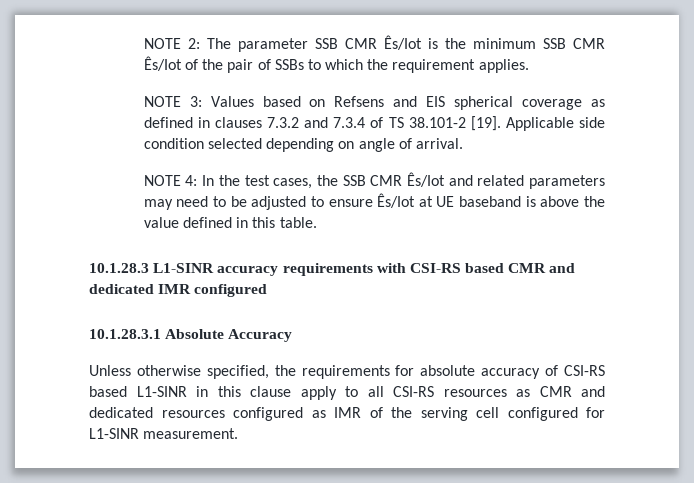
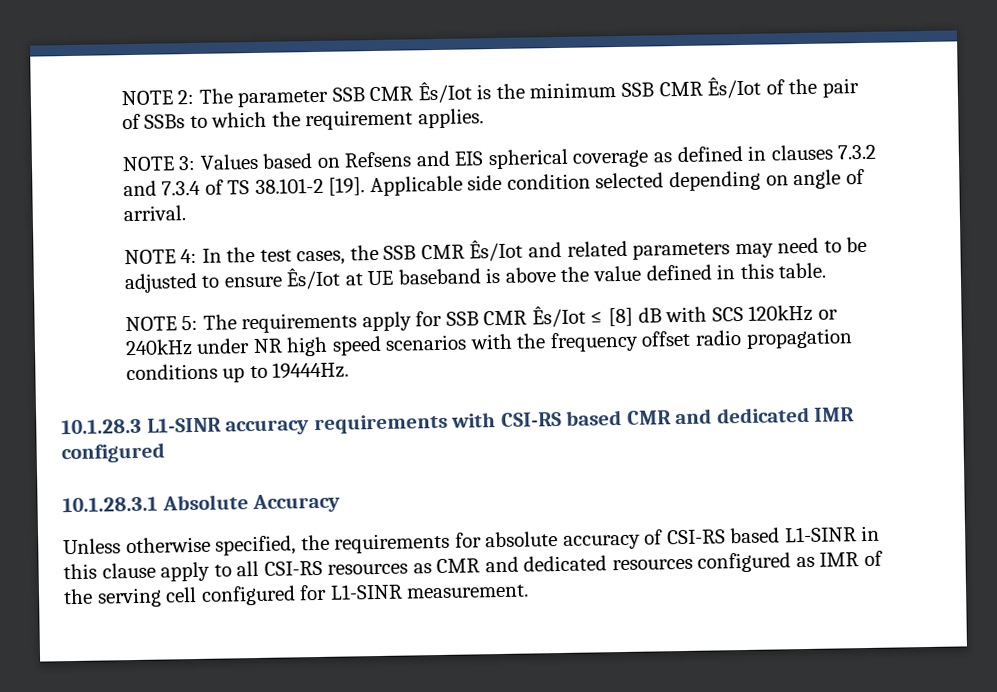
(317, 222) none -> [124,304,838,334] [124,328,853,357] [125,361,350,383] // NOTE 5: The requirements apply for SSB CMR Ês/Iot ≤ [8] dB with SCS 120kHz or 240kHz under NR high speed scenarios with the frequency offset radio propagation conditions up to 19444Hz.

